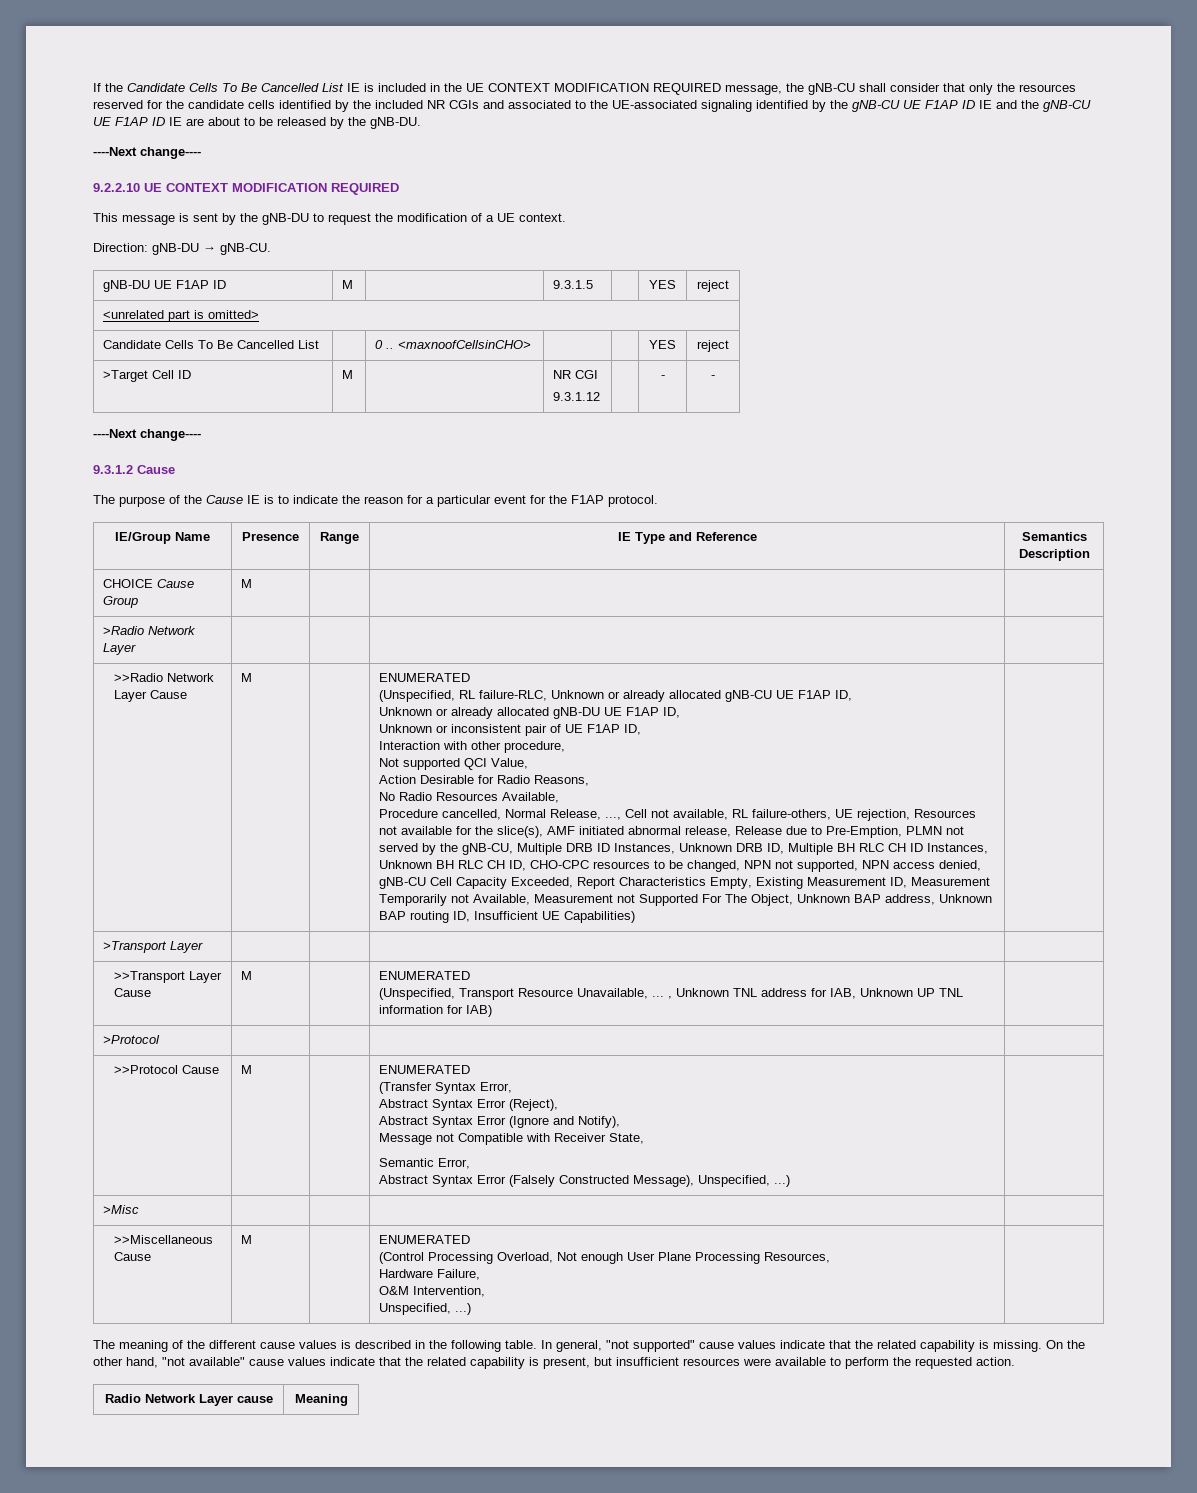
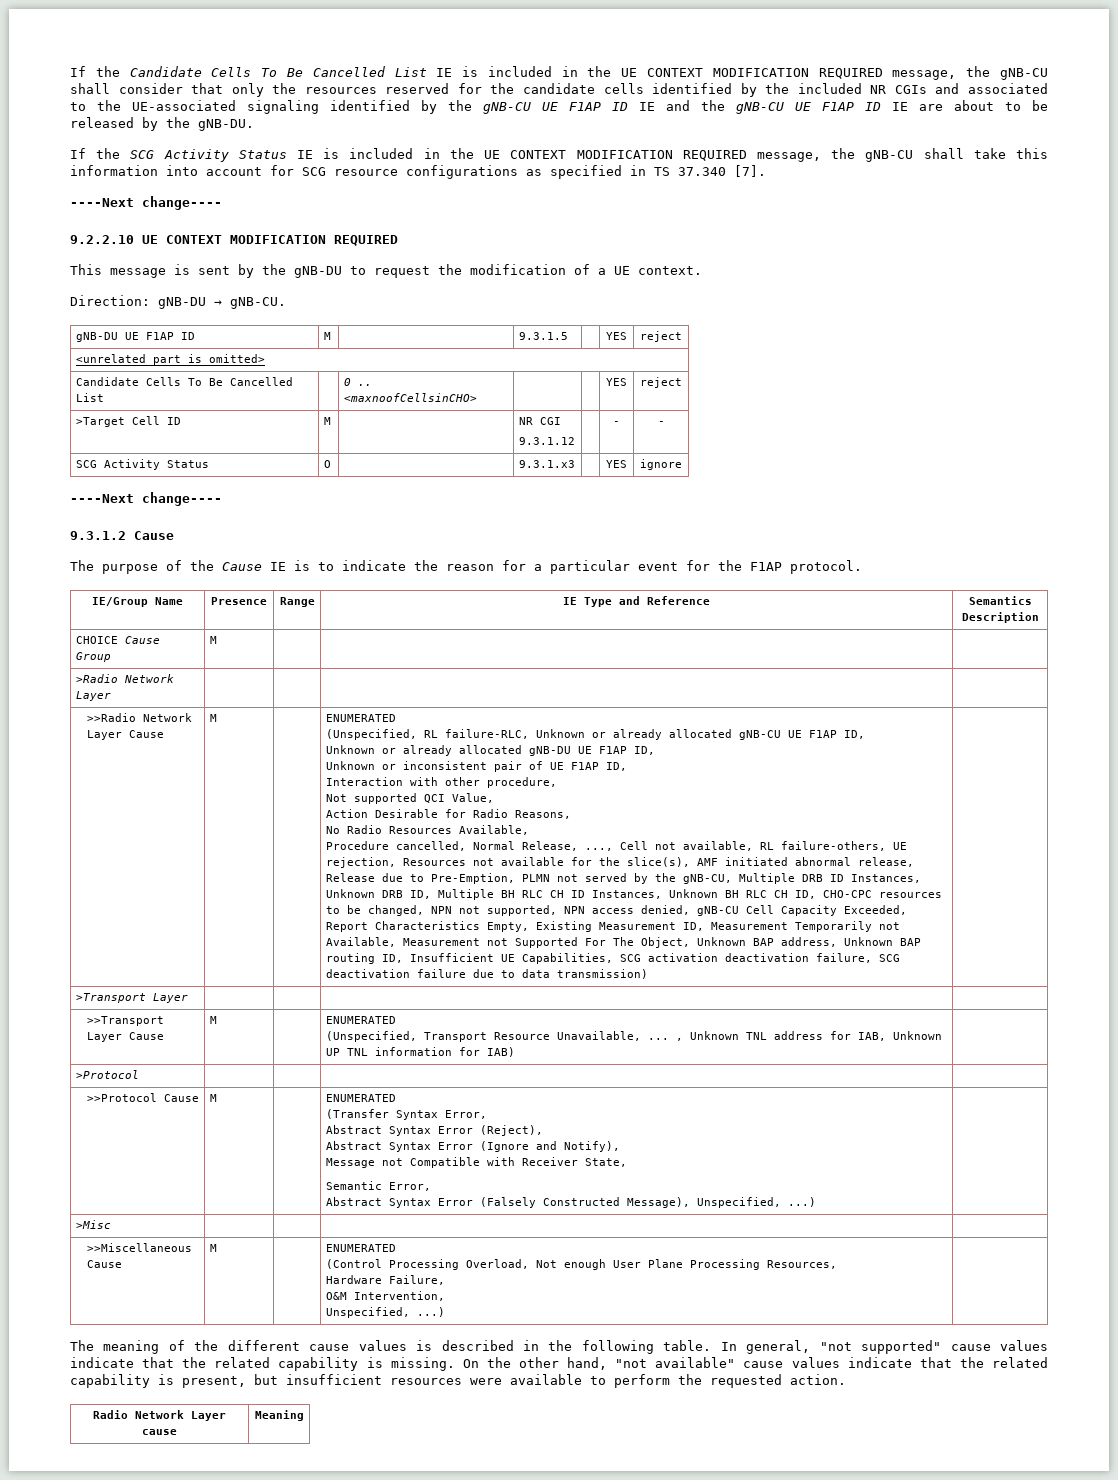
(421, 123) none -> [70,148,1048,162] [70,165,766,179] // If the SCG Activity Status IE is included in the UE CONTEXT MODIFICATION REQUIRED message, the gNB-CU shall take this information into account for SCG resource configurations as specified in TS 37.340 [7].
(715, 377) none -> [75,459,209,470] [323,460,331,468] [518,460,575,468] [606,460,627,468] [640,459,682,470] // SCG Activity Status | O | | 9.3.1.x3 | | YES | ignore
[564,911,636,923] Capabilities) -> [521,953,900,964] [325,969,648,979] Capabilities, SCG activation deactivation failure, SCG deactivation failure due to data transmission)

